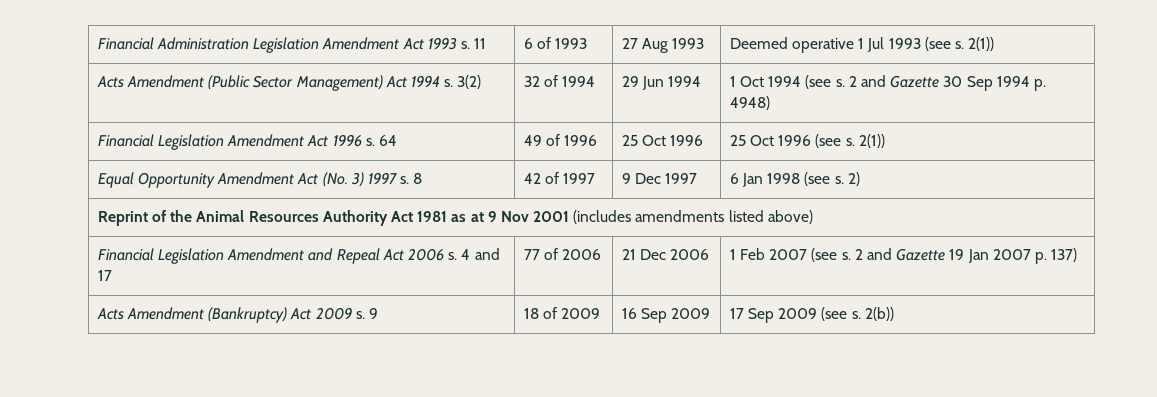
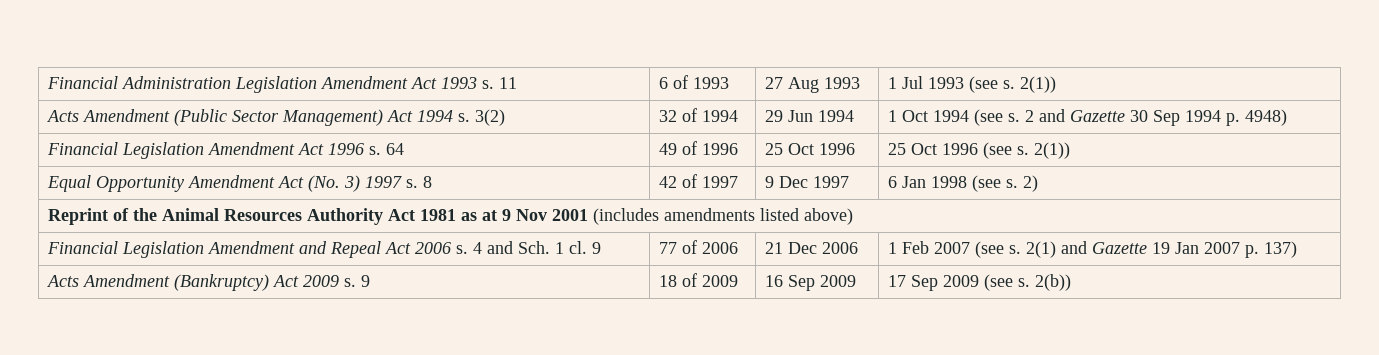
[729,37,855,53] Deemed operative -> (861, 83) none
[97,270,112,281] 17 -> [518,241,602,254] Sch. 1 cl. 9
[854,249,863,260] 2 -> [1026,241,1057,258] 2(1)

